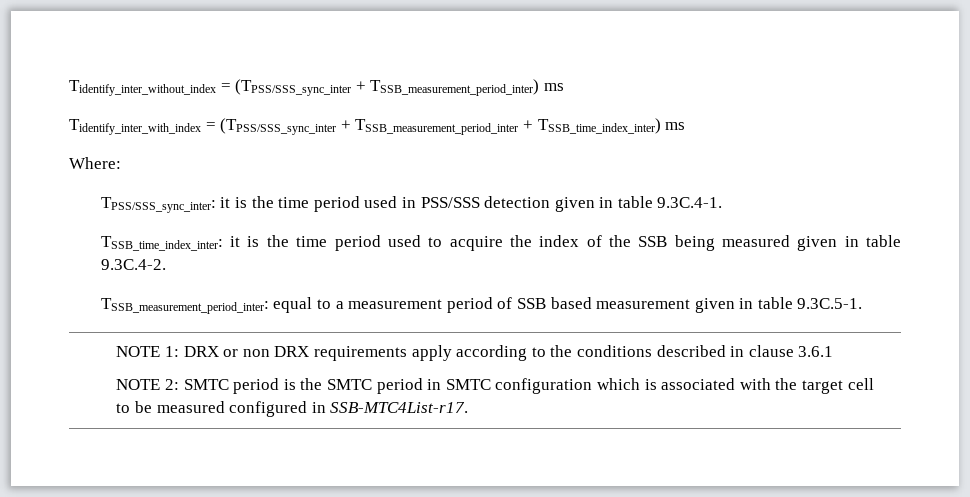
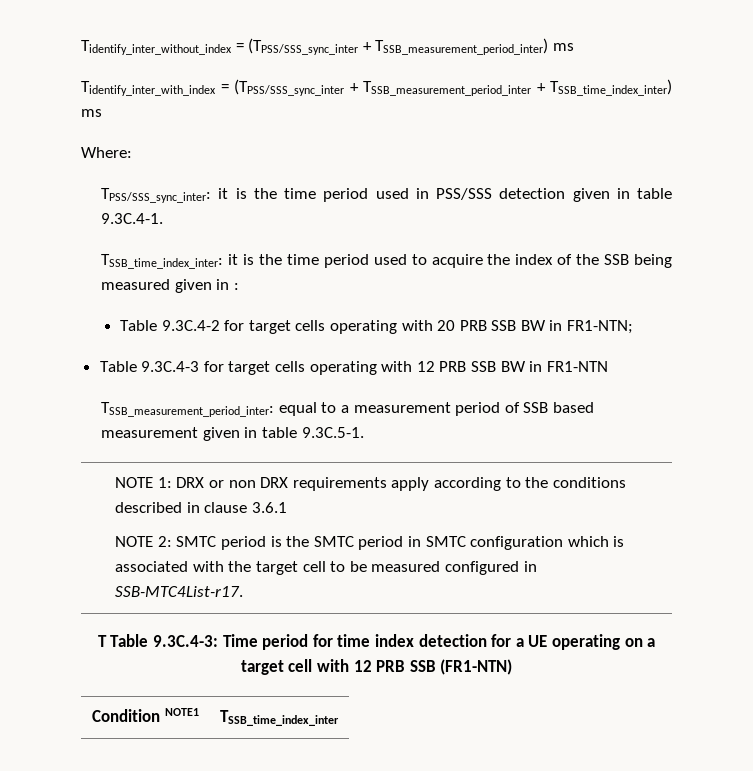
[866,235,902,247] [100,259,166,270] table 9.3C.4-2. -> [234,283,240,290] [119,320,634,334] [99,361,608,375] : // Table 9.3C.4-2 for target cells operating with 20 PRB SSB BW in FR1-NTN; // Table 9.3C.4-3 for target cells operating with 12 PRB SSB BW in FR1-NTN
(469, 407) none -> [97,634,656,650] [240,659,513,675] [92,708,199,722] [220,710,339,726] // T Table 9.3C.4-3: Time period for time index detection for a UE operating on a target cell with 12 PRB SSB (FR1-NTN) // Condition NOTE1 | TSSB_time_index_inter

